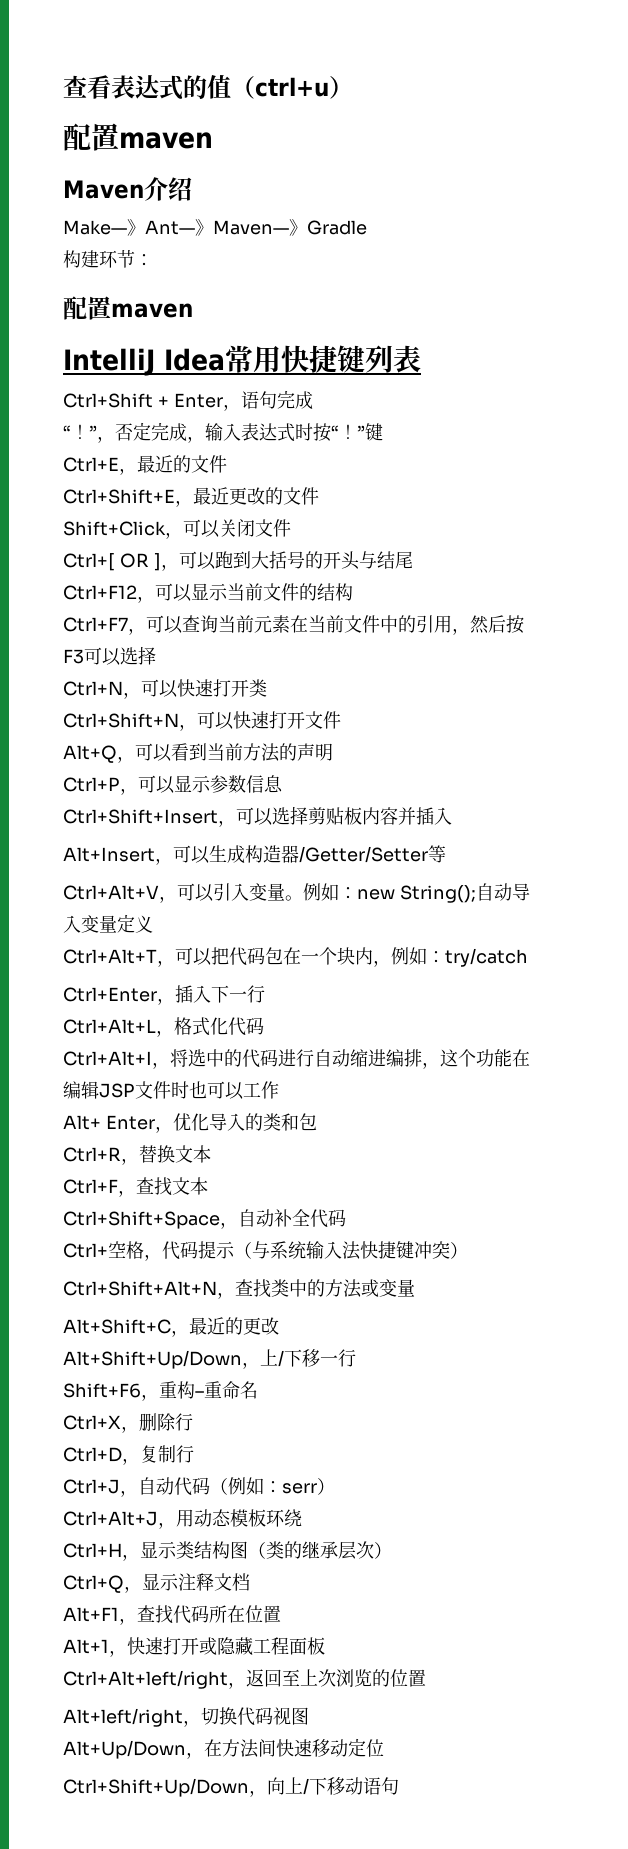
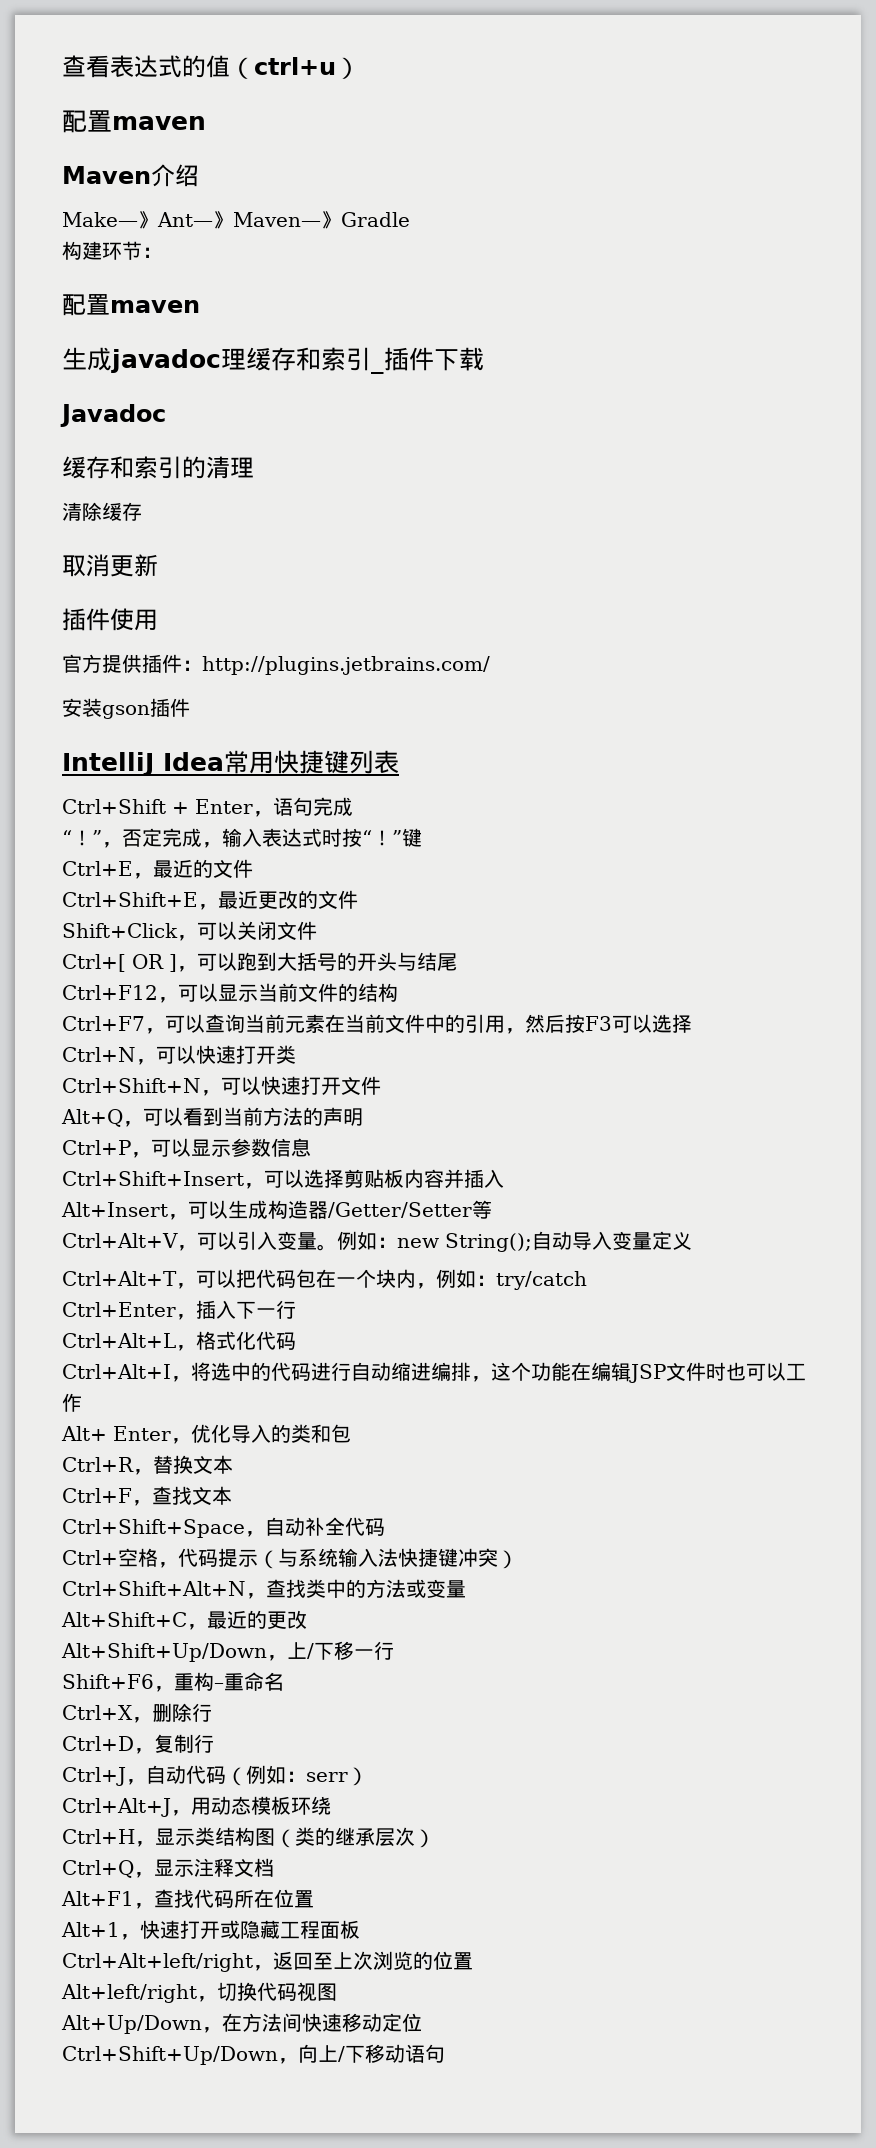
(193, 310) none -> [62,347,484,374] [60,404,166,427] [62,456,254,479] [62,502,142,521] [62,554,158,577] [62,608,158,631] [62,654,490,675] [62,698,190,719] // 生成javadoc理缓存和索引_插件下载 // Javadoc // 缓存和索引的清理 // 清除缓存 // 取消更新 // 插件使用 // 官方提供插件：http://plugins.jetbrains.com/ // 安装gson插件

